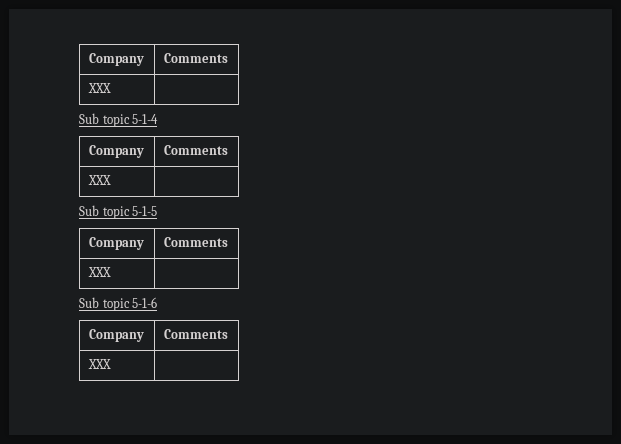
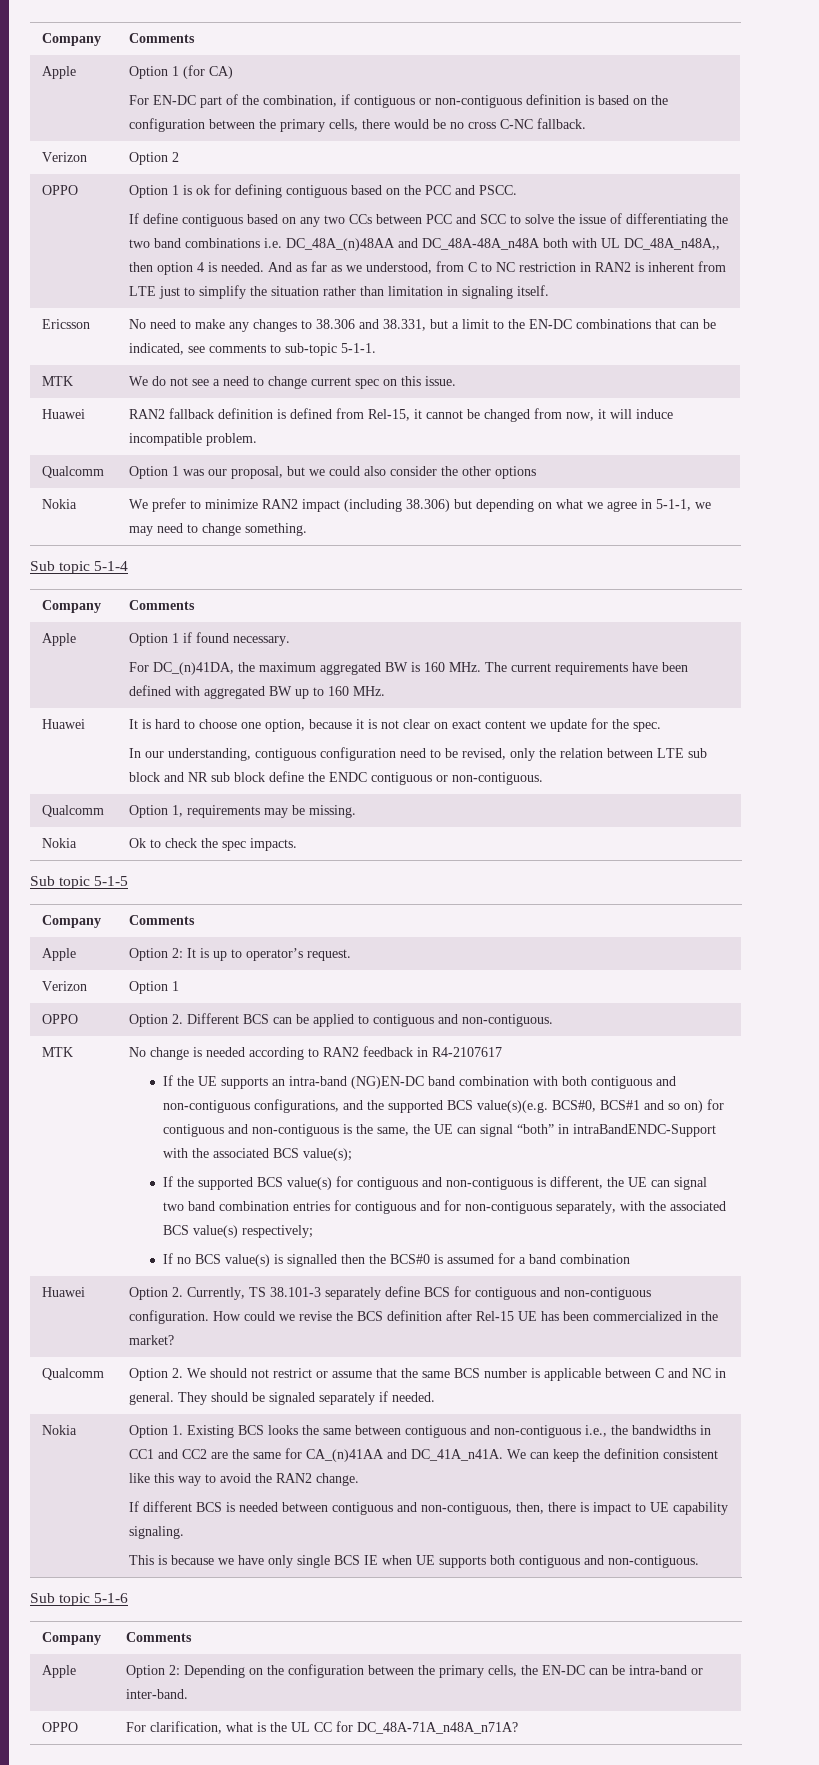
[88,53,144,66] [163,53,228,63] [87,83,111,93] Company | Comments // XXX | -> [42,33,102,46] [129,33,196,43] [42,66,77,79] [129,65,234,79] [129,94,669,108] [129,118,587,132] [42,152,88,162] [129,152,180,165] [42,185,79,195] [129,184,518,198] [129,213,729,227] [129,238,721,251] [129,261,727,275] [129,285,550,299] [42,319,91,329] [129,319,717,332] [129,343,377,356] [42,376,74,386] [129,376,457,389] [42,409,86,419] [129,408,674,422] [129,433,258,446] [42,466,105,478] [129,466,537,479] [42,499,78,509] [129,498,712,512] [129,523,308,536] Company | Comments // Apple | Option 1 (for CA) // For EN-DC part of the combination, if contiguous or non-contiguous definition is based on the configuration between the primary cells, there would be no cross C-NC fallback. // Verizon | Option 2 // OPPO | Option 1 is ok for defining contiguous based on the PCC and PSCC. // If define contiguous based on any two CCs between PCC and SCC to solve the issue of differentiating the two band combinations i.e. DC_48A_(n)48AA and DC_48A-48A_n48A both with UL DC_48A_n48A,, then option 4 is needed. And as far as we understood, from C to NC restriction in RAN2 is inherent from LTE just to simplify the situation rather than limitation in signaling itself. // Ericsson | No need to make any changes to 38.306 and 38.331, but a limit to the EN-DC combinations that can be indicated, see comments to sub-topic 5-1-1. // MTK | We do not see a need to change current spec on this issue. // Huawei | RAN2 fallback definition is defined from Rel-15, it cannot be changed from now, it will induce incompatible problem. // Qualcomm | Option 1 was our proposal, but we could also consider the other options // Nokia | We prefer to minimize RAN2 impact (including 38.306) but depending on what we agree in 5-1-1, we may need to change something.
[87,175,111,185] XXX | -> [42,633,77,646] [129,632,291,646] [129,662,689,675] [129,685,386,699] [42,719,86,729] [129,718,662,732] [129,747,708,761] [129,771,544,785] [42,805,105,817] [129,805,357,818] [42,838,78,848] [129,838,298,851] Apple | Option 1 if found necessary. // For DC_(n)41DA, the maximum aggregated BW is 160 MHz. The current requirements have been defined with aggregated BW up to 160 MHz. // Huawei | It is hard to choose one option, because it is not clear on exact content we update for the spec. // In our understanding, contiguous configuration need to be revised, only the relation between LTE sub block and NR sub block define the ENDC contiguous or non-contiguous. // Qualcomm | Option 1, requirements may be missing. // Nokia | Ok to check the spec impacts.
[87,267,111,277] XXX | -> [42,948,77,961] [129,948,352,961] [42,981,88,991] [129,981,180,994] [42,1014,79,1024] [129,1013,554,1027] [42,1047,74,1057] [129,1046,503,1060] [163,1075,677,1089] [163,1099,725,1113] [163,1124,717,1137] [163,1148,353,1161] [163,1176,708,1190] [163,1200,727,1214] [163,1225,314,1238] [163,1253,631,1267] [42,1287,86,1297] [129,1286,652,1300] [129,1310,719,1324] [129,1335,175,1345] [42,1368,105,1380] [129,1368,727,1381] [129,1391,436,1405] [42,1425,78,1435] [129,1425,712,1438] [129,1448,719,1462] [129,1473,360,1486] [129,1501,729,1515] [129,1526,185,1539] [129,1555,700,1568] Apple | Option 2: It is up to operator’s request. // Verizon | Option 1 // OPPO | Option 2. Different BCS can be applied to contiguous and non-contiguous. // MTK | No change is needed according to RAN2 feedback in R4-2107617 // If the UE supports an intra-band (NG)EN-DC band combination with both contiguous and non-contiguous configurations, and the supported BCS value(s)(e.g. BCS#0, BCS#1 and so on) for contiguous and non-contiguous is the same, the UE can signal “both” in intraBandENDC-Support with the associated BCS value(s); // If the supported BCS value(s) for contiguous and non-contiguous is different, the UE can signal two band combination entries for contiguous and for non-contiguous separately, with the associated BCS value(s) respectively; // If no BCS value(s) is signalled then the BCS#0 is assumed for a band combination // Huawei | Option 2. Currently, TS 38.101-3 separately define BCS for contiguous and non-contiguous configuration. How could we revise the BCS definition after Rel-15 UE has been commercialized in the market? // Qualcomm | Option 2. We should not restrict or assume that the same BCS number is applicable between C and NC in general. They should be signaled separately if needed. // Nokia | Option 1. Existing BCS looks the same between contiguous and non-contiguous i.e., the bandwidths in CC1 and CC2 are the same for CA_(n)41AA and DC_41A_n41A. We can keep the definition consistent like this way to avoid the RAN2 change. // If different BCS is needed between contiguous and non-contiguous, then, there is impact to UE capability signaling. // This is because we have only single BCS IE when UE supports both contiguous and non-contiguous.
[87,359,111,369] XXX | -> [42,1665,77,1678] [126,1664,704,1678] [126,1689,189,1699] [42,1722,79,1732] [126,1721,519,1734] Apple | Option 2: Depending on the configuration between the primary cells, the EN-DC can be intra-band or inter-band. // OPPO | For clarification, what is the UL CC for DC_48A-71A_n48A_n71A?

